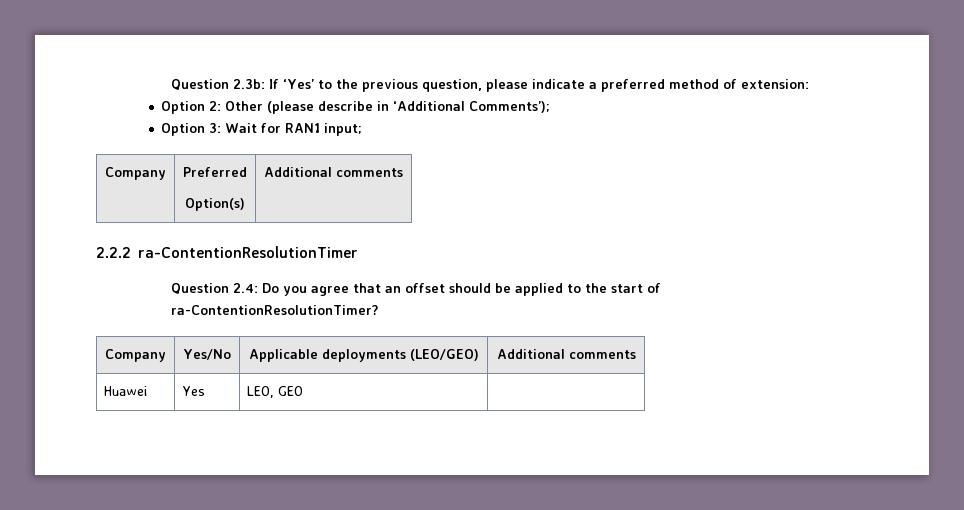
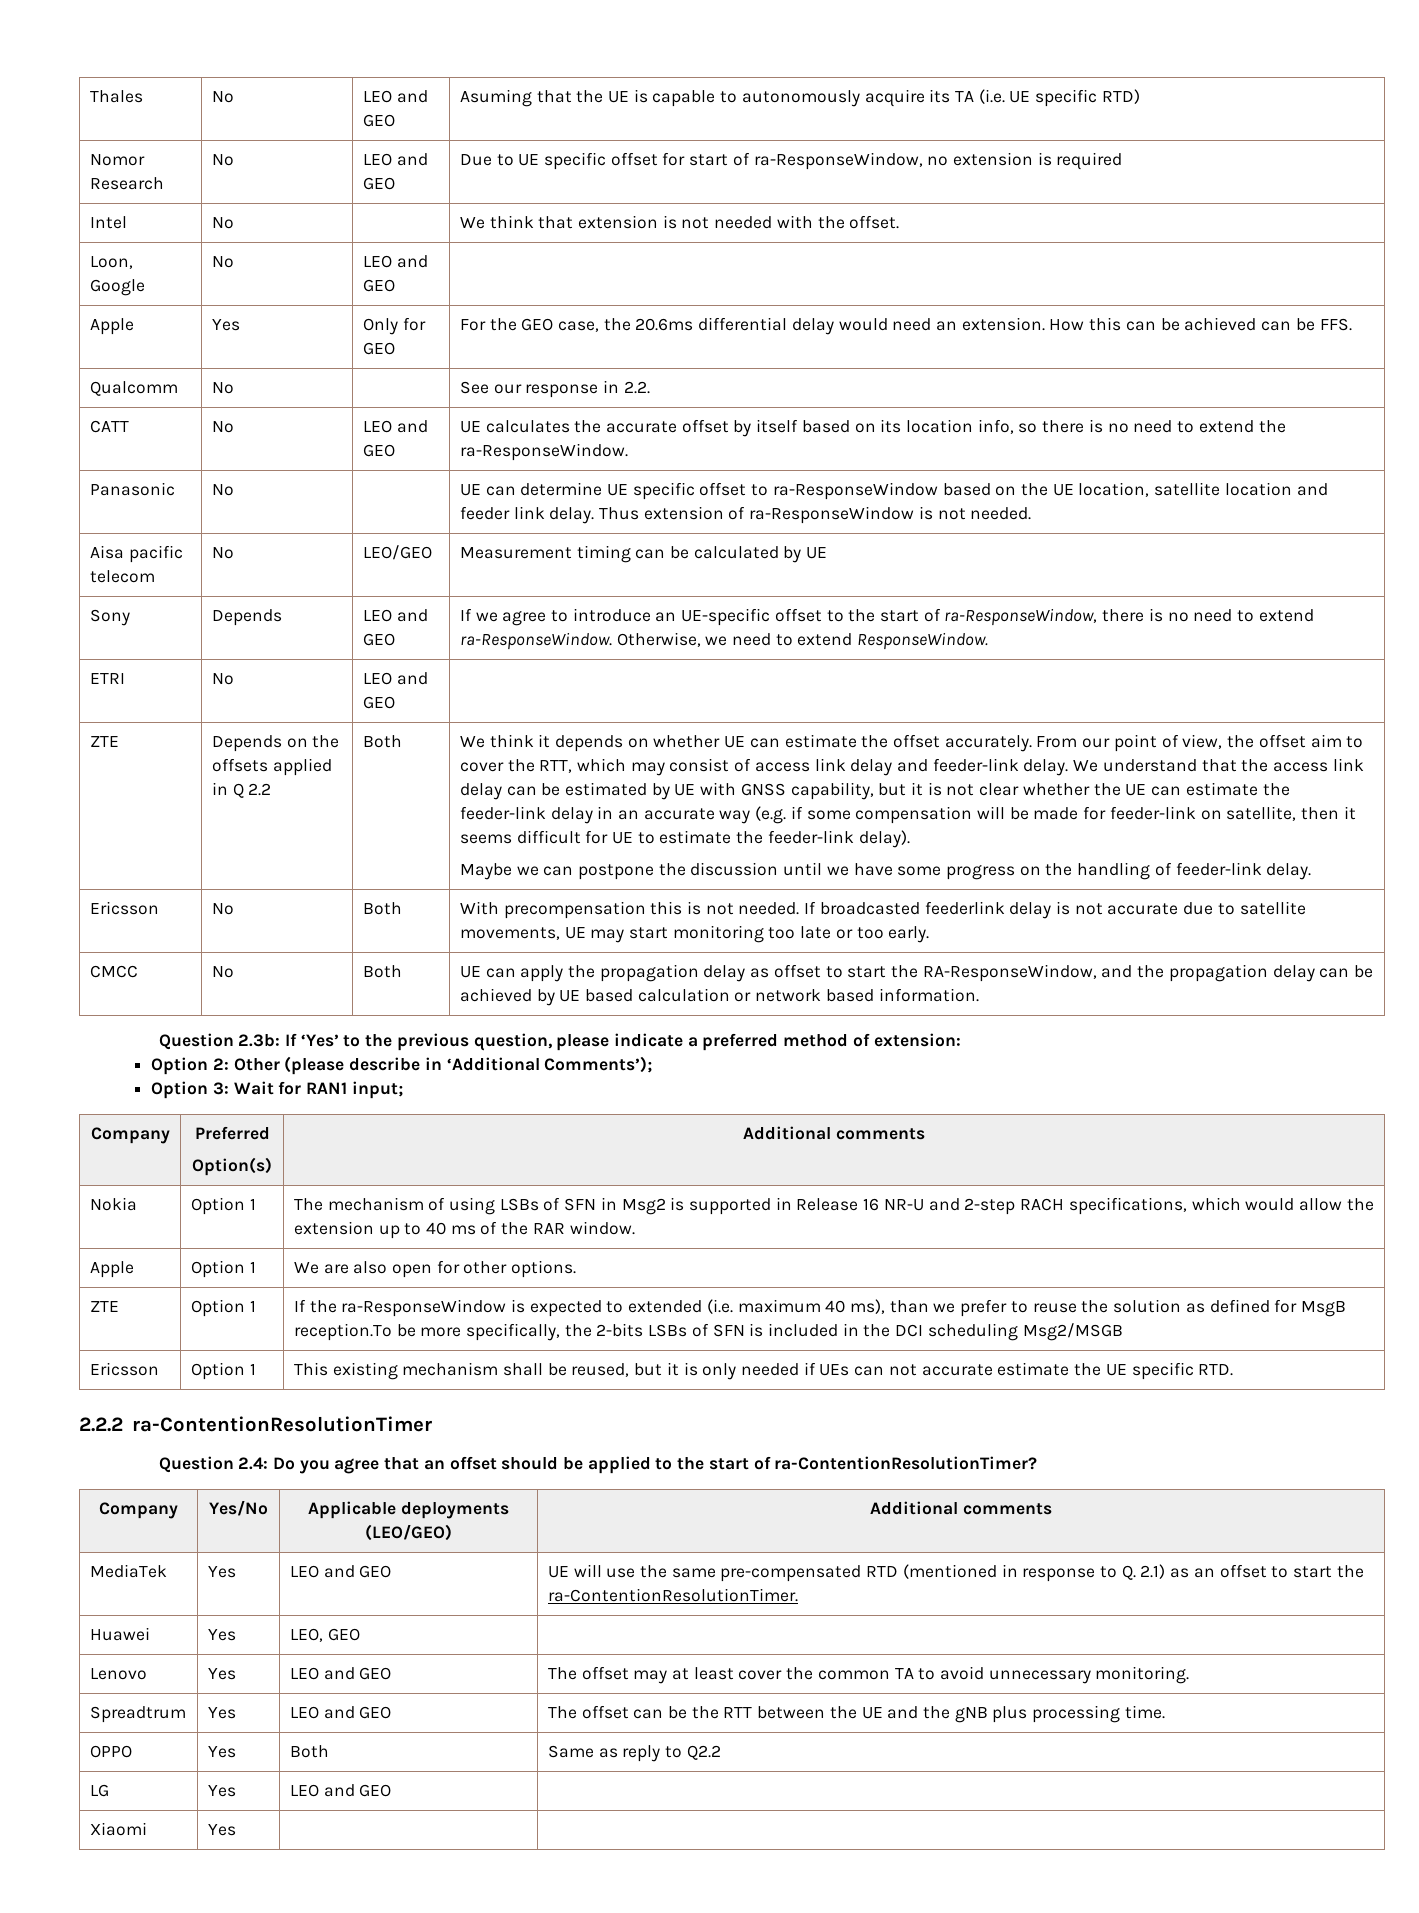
(170, 84) none -> [89,90,143,103] [211,91,234,103] [362,90,428,103] [362,114,395,127] [459,89,1140,107] [89,154,145,166] [89,177,164,190] [211,154,234,166] [362,153,428,166] [362,177,395,190] [459,152,1123,170] [89,216,127,229] [211,217,234,229] [459,215,900,229] [89,256,133,269] [89,279,145,296] [211,256,234,268] [362,255,428,268] [362,279,395,292] [89,318,134,335] [211,319,240,331] [362,317,426,335] [362,342,395,355] [459,317,1352,335] [89,381,178,396] [211,382,234,394] [459,380,650,398] [89,420,129,433] [211,421,234,433] [362,420,428,433] [362,444,395,457] [459,419,1286,437] [459,443,628,461] [89,482,175,496] [211,484,234,496] [459,482,1328,500] [459,506,1032,524] [89,545,183,563] [89,570,155,583] [211,547,234,559] [362,545,432,560] [459,545,828,563] [89,609,130,626] [211,609,282,626] [362,609,428,622] [362,633,395,646] [459,608,1314,626] [459,632,989,650] [89,673,125,684] [211,673,234,685] [362,672,428,685] [362,696,395,709] [89,736,119,747] [211,735,340,752] [211,758,332,776] [211,782,272,798] [362,735,402,748] [459,734,1364,752] [459,758,1364,776] [459,782,1290,800] [459,806,1356,824] [459,830,910,848] [459,862,1312,880] [89,901,159,915] [211,903,234,915] [362,902,402,915] [459,901,1306,919] [459,925,930,943] [89,965,138,978] [211,966,234,978] [362,965,402,978] [459,964,1374,982] [459,988,979,1006] Thales | No | LEO and GEO | Asuming that the UE is capable to autonomously acquire its TA (i.e. UE specific RTD) // Nomor Research | No | LEO and GEO | Due to UE specific offset for start of ra-ResponseWindow, no extension is required // Intel | No | | We think that extension is not needed with the offset. // Loon, Google | No | LEO and GEO | // Apple | Yes | Only for GEO | For the GEO case, the 20.6ms differential delay would need an extension. How this can be achieved can be FFS. // Qualcomm | No | | See our response in 2.2. // CATT | No | LEO and GEO | UE calculates the accurate offset by itself based on its location info, so there is no need to extend the ra-ResponseWindow. // Panasonic | No | | UE can determine UE specific offset to ra-ResponseWindow based on the UE location, satellite location and feeder link delay. Thus extension of ra-ResponseWindow is not needed. // Aisa pacific telecom | No | LEO/GEO | Measurement timing can be calculated by UE // Sony | Depends | LEO and GEO | If we agree to introduce an UE-specific offset to the start of ra-ResponseWindow, there is no need to extend ra-ResponseWindow. Otherwise, we need to extend ResponseWindow. // ETRI | No | LEO and GEO | // ZTE | Depends on the offsets applied in Q 2.2 | Both | We think it depends on whether UE can estimate the offset accurately. From our point of view, the offset aim to cover the RTT, which may consist of access link delay and feeder-link delay. We understand that the access link delay can be estimated by UE with GNSS capability, but it is not clear whether the UE can estimate the feeder-link delay in an accurate way (e.g. if some compensation will be made for feeder-link on satellite, then it seems difficult for UE to estimate the feeder-link delay). // Maybe we can postpone the discussion until we have some progress on the handling of feeder-link delay. // Ericsson | No | Both | With precompensation this is not needed. If broadcasted feederlink delay is not accurate due to satellite movements, UE may start monitoring too late or too early. // CMCC | No | Both | UE can apply the propagation delay as offset to start the RA-ResponseWindow, and the propagation delay can be achieved by UE based calculation or network based information. //
(403, 172) none -> [89,1197,137,1211] [190,1197,256,1215] [293,1197,1374,1215] [293,1221,635,1239] [89,1261,134,1278] [190,1260,256,1278] [293,1260,577,1278] [89,1301,119,1312] [190,1299,256,1317] [293,1299,1347,1317] [293,1323,1123,1341] [89,1362,159,1376] [190,1362,256,1380] [293,1362,1234,1380] // Nokia | Option 1 | The mechanism of using LSBs of SFN in Msg2 is supported in Release 16 NR-U and 2-step RACH specifications, which would allow the extension up to 40 ms of the RAR window. // Apple | Option 1 | We are also open for other options. // ZTE | Option 1 | If the ra-ResponseWindow is expected to extended (i.e. maximum 40 ms), than we prefer to reuse the solution as defined for MsgB reception.To be more specifically, the 2-bits LSBs of SFN is included in the DCI scheduling Msg2/MSGB // Ericsson | Option 1 | This existing mechanism shall be reused, but it is only needed if UEs can not accurate estimate the UE specific RTD.
[104,386,148,396] [182,386,206,396] [247,386,304,398] Huawei | Yes | LEO, GEO -> [89,1564,167,1578] [207,1566,236,1578] [289,1565,392,1578] [547,1564,1364,1582] [547,1588,798,1602] [89,1627,150,1641] [207,1629,236,1641] [289,1628,360,1642] [89,1668,147,1680] [207,1668,236,1680] [289,1667,392,1680] [547,1666,1190,1684] [89,1706,186,1723] [207,1707,236,1719] [289,1706,392,1719] [547,1705,1165,1723] [89,1745,132,1758] [207,1746,236,1758] [289,1745,329,1758] [547,1745,721,1762] [89,1784,109,1797] [207,1785,236,1797] [289,1784,392,1797] [89,1822,147,1836] [207,1824,236,1836] MediaTek | Yes | LEO and GEO | UE will use the same pre-compensated RTD (mentioned in response to Q. 2.1) as an offset to start the ra-ContentionResolutionTimer. // Huawei | Yes | LEO, GEO | // Lenovo | Yes | LEO and GEO | The offset may at least cover the common TA to avoid unnecessary monitoring. // Spreadtrum | Yes | LEO and GEO | The offset can be the RTT between the UE and the gNB plus processing time. // OPPO | Yes | Both | Same as reply to Q2.2 // LG | Yes | LEO and GEO | // Xiaomi | Yes |

